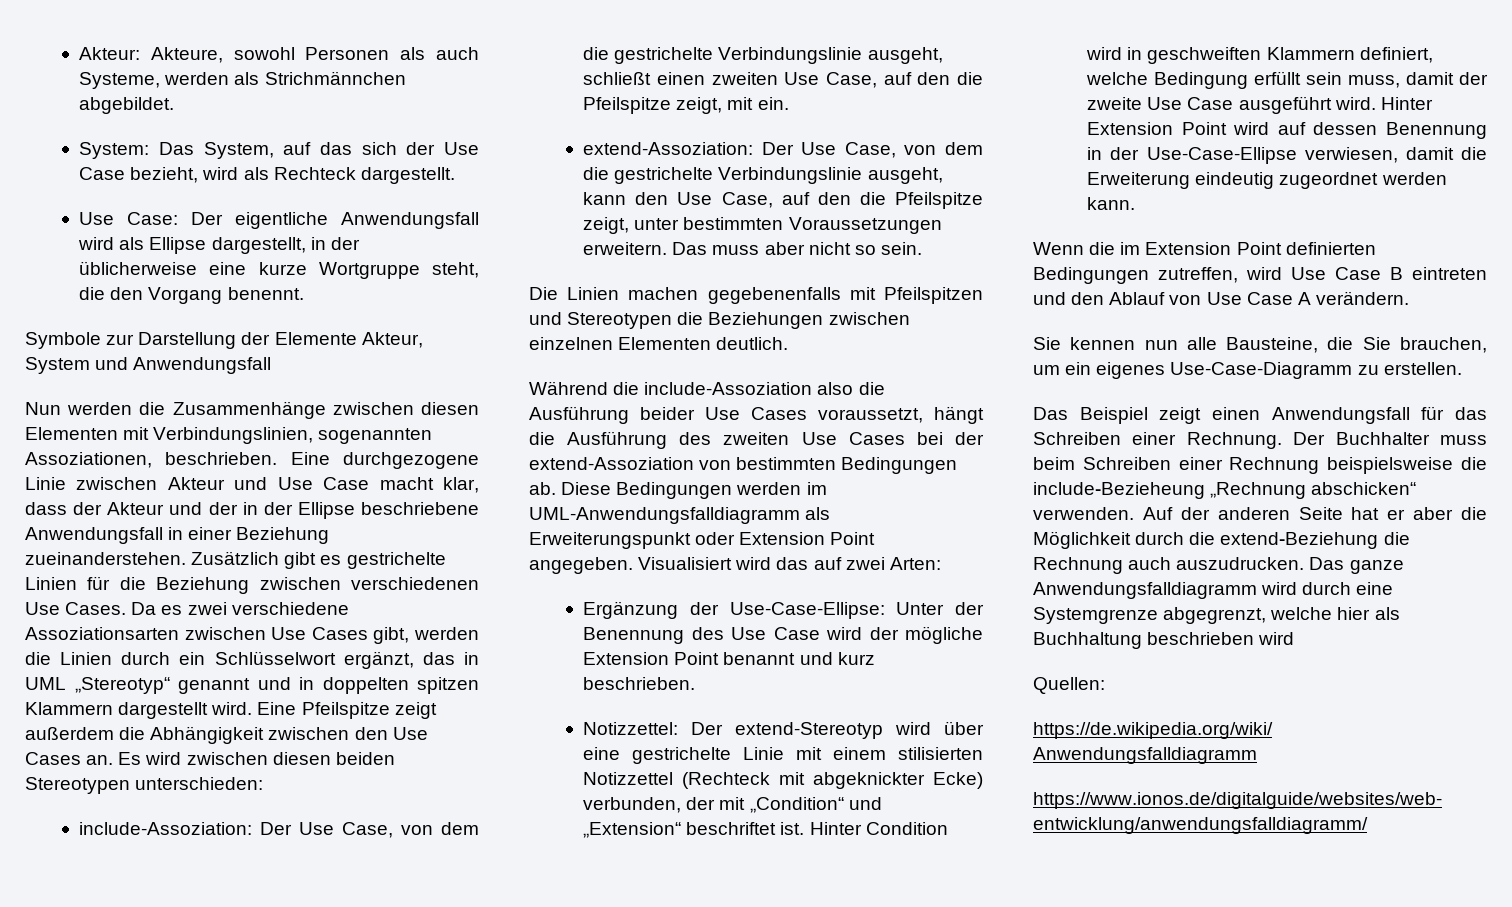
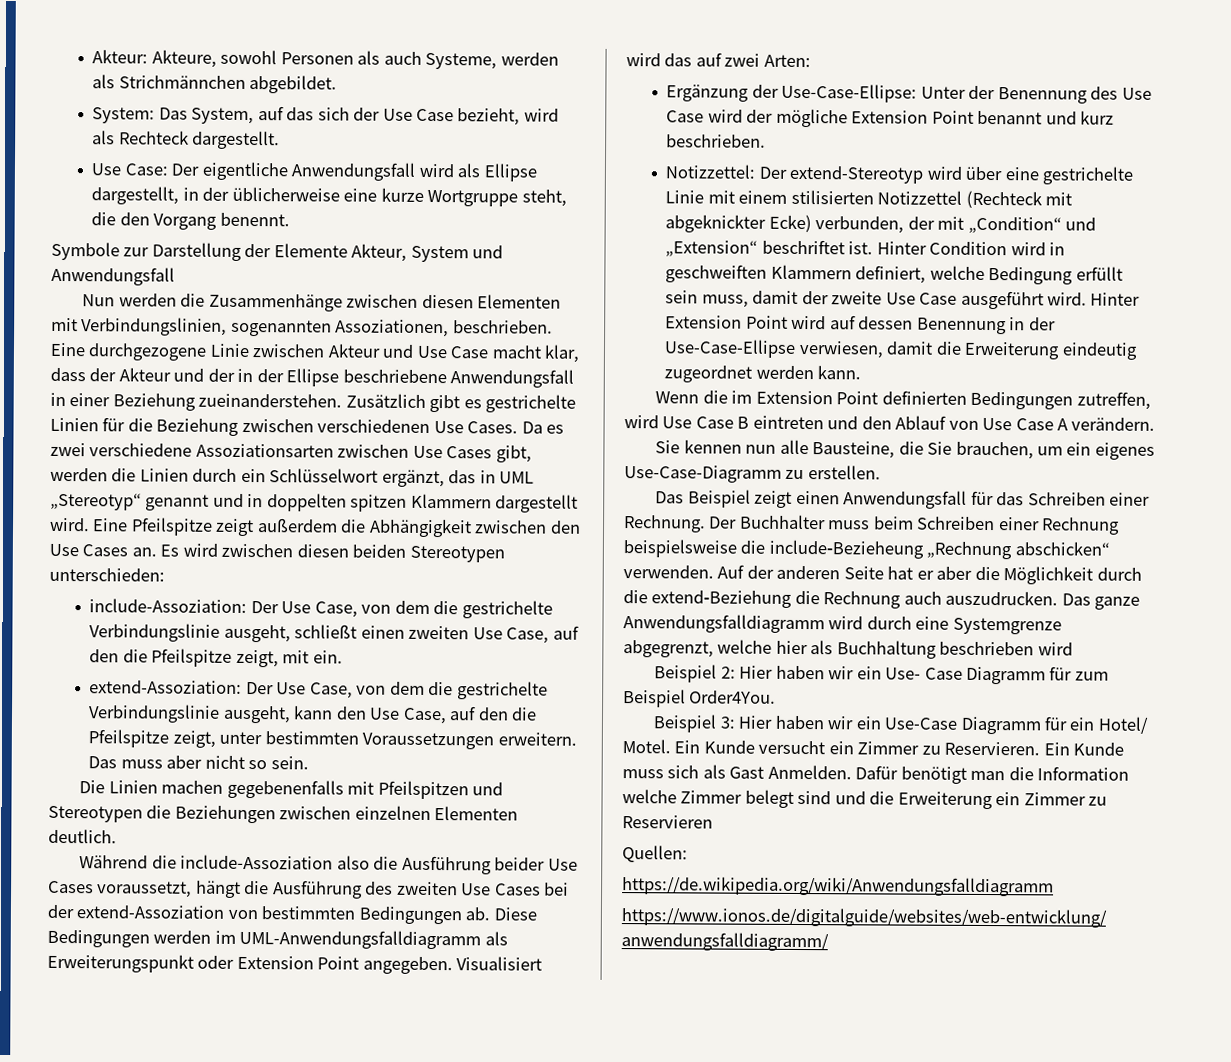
(1295, 638) none -> [654,664,1109,685] [623,689,777,708] [653,714,1149,735] [622,739,1125,756] [622,764,1130,784] [622,789,1108,810] [622,815,713,829] // Beispiel 2: Hier haben wir ein Use- Case Diagramm für zum Beispiel Order4You. // Beispiel 3: Hier haben wir ein Use-Case Diagramm für ein Hotel/ Motel. Ein Kunde versucht ein Zimmer zu Reservieren. Ein Kunde muss sich als Gast Anmelden. Dafür benötigt man die Information welche Zimmer belegt sind und die Erweiterung ein Zimmer zu Reservieren

